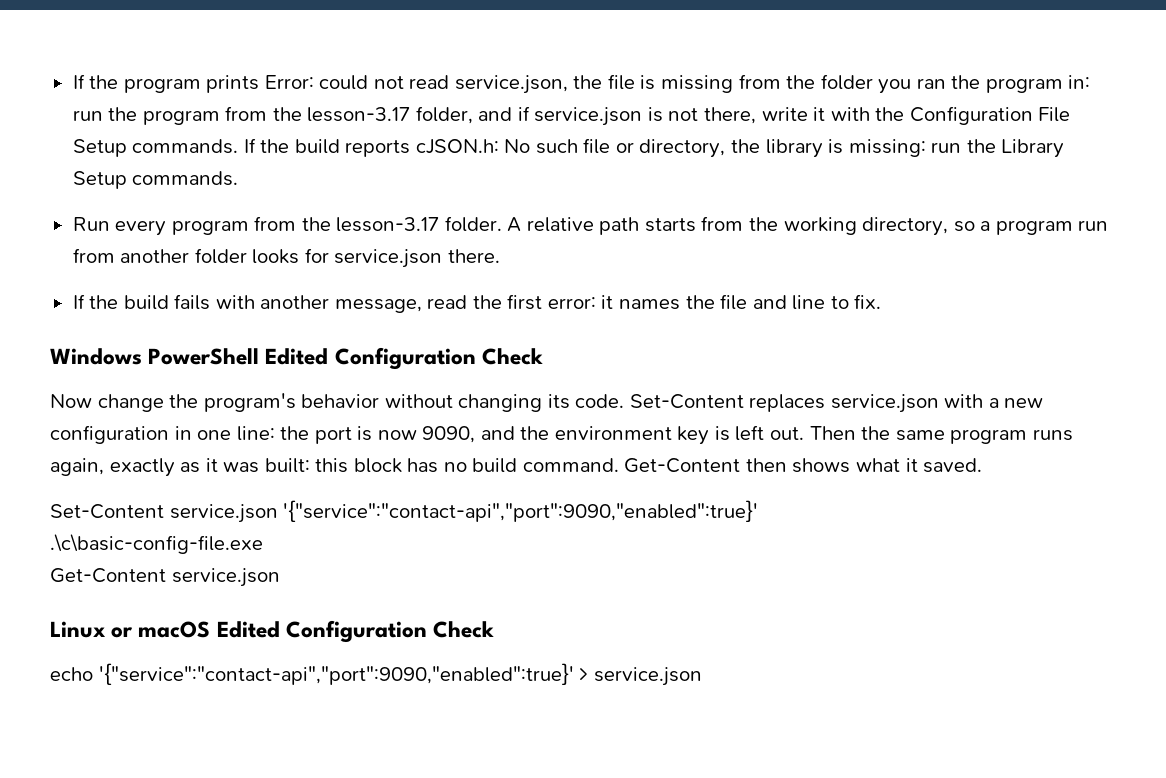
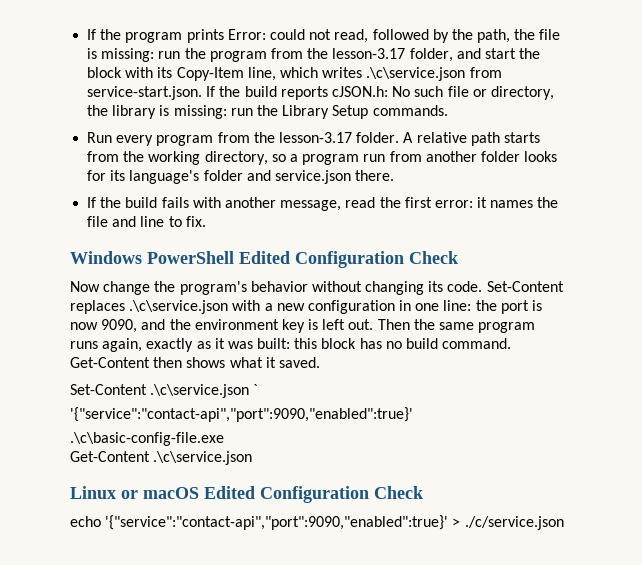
[409,74,1091,94] read service.json, the file is missing from the folder you ran the program in: -> [334,29,561,43] [87,48,155,62] read, followed by the path, the file is missing:
[517,106,1071,126] [72,139,239,157] if service.json is not there, write it with the Configuration File Setup commands. -> [484,48,541,59] [87,67,502,81] [87,86,203,100] start the block with its Copy-Item line, which writes .\c\service.json from service-start.json.
(329, 255) none -> [110,170,271,184] its language's folder and
[830,394,939,413] service.json -> [129,300,229,314] .\c\service.json
[169,504,278,523] service.json -> [150,384,259,398] .\c\service.json ` //
[171,568,280,587] service.json -> [153,451,253,465] .\c\service.json
[593,667,702,686] service.json -> [464,516,564,530] ./c/service.json

